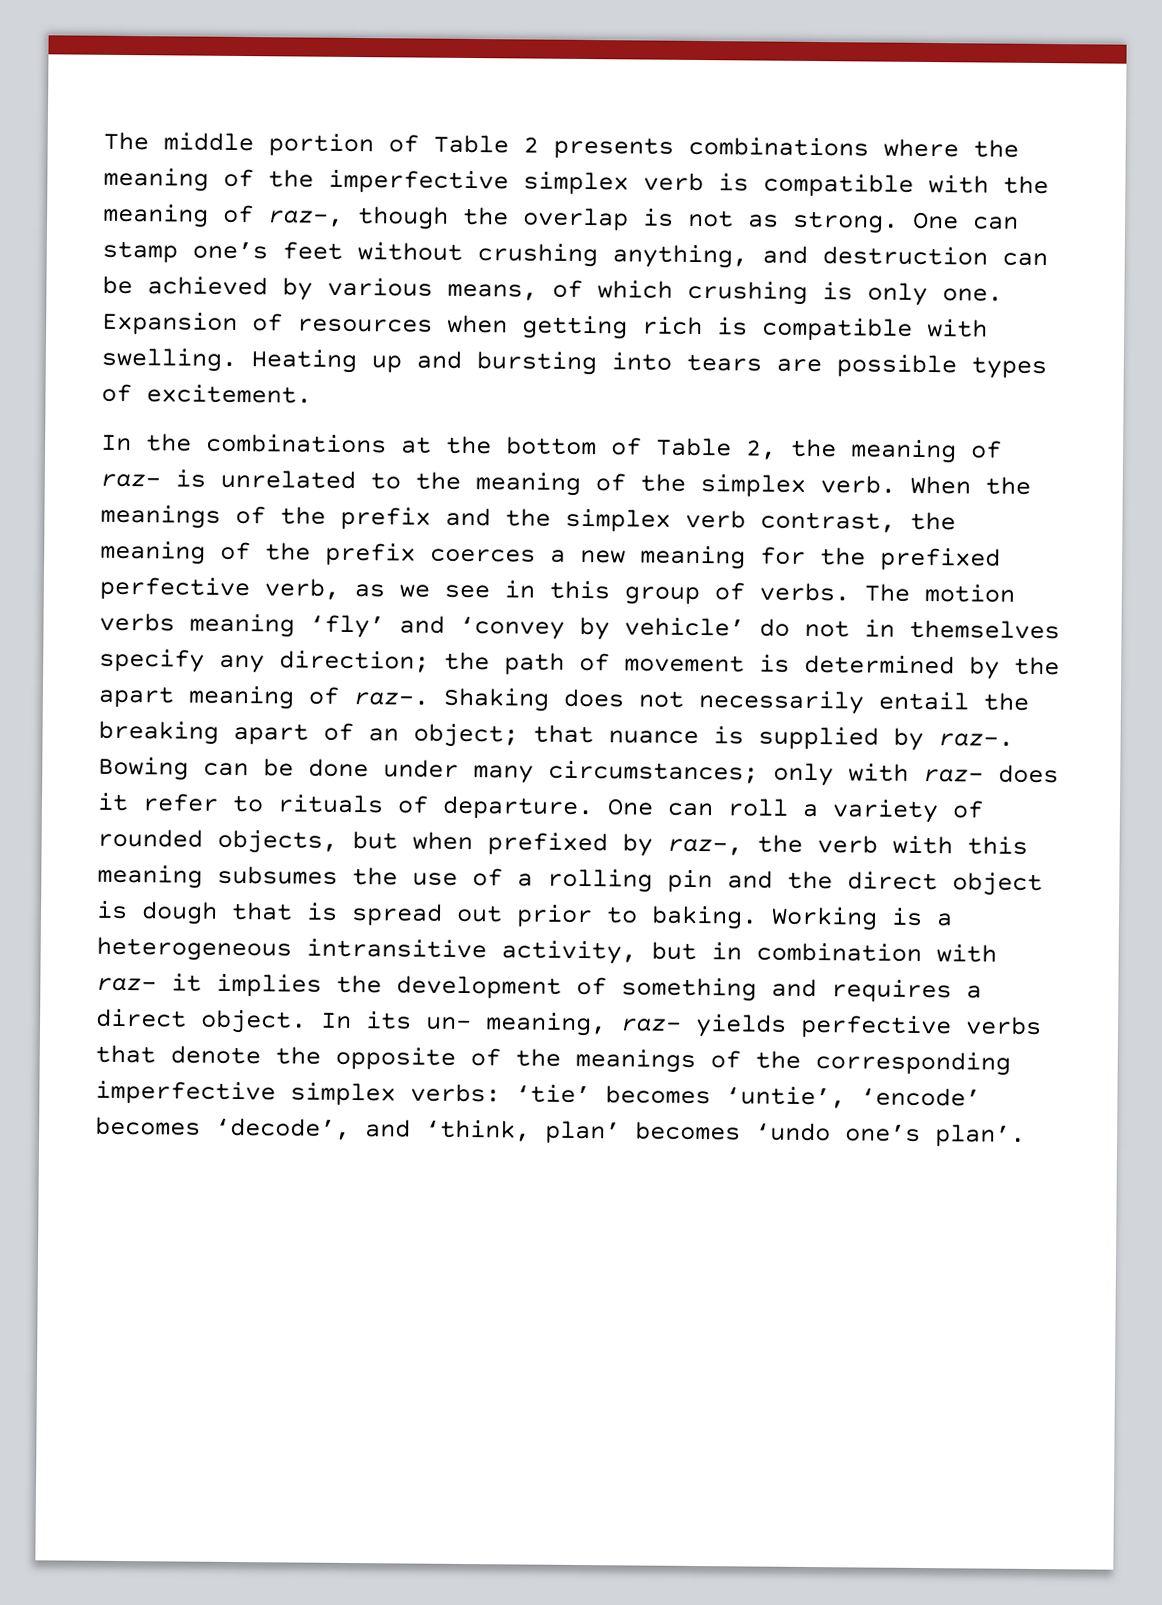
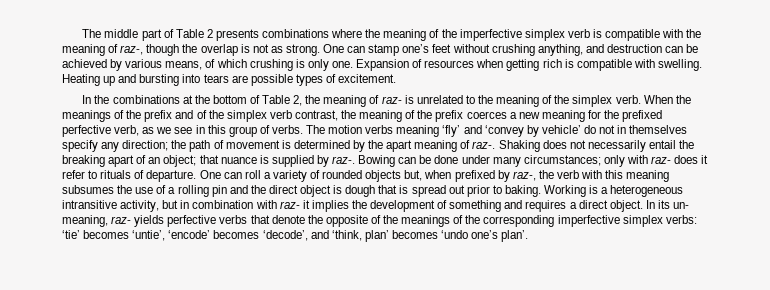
[268,133,374,157] portion -> [141,29,162,41] part
(491, 517) none -> [196,110,207,119] of
[217,829,398,854] objects, but -> [365,170,423,182] objects but,

